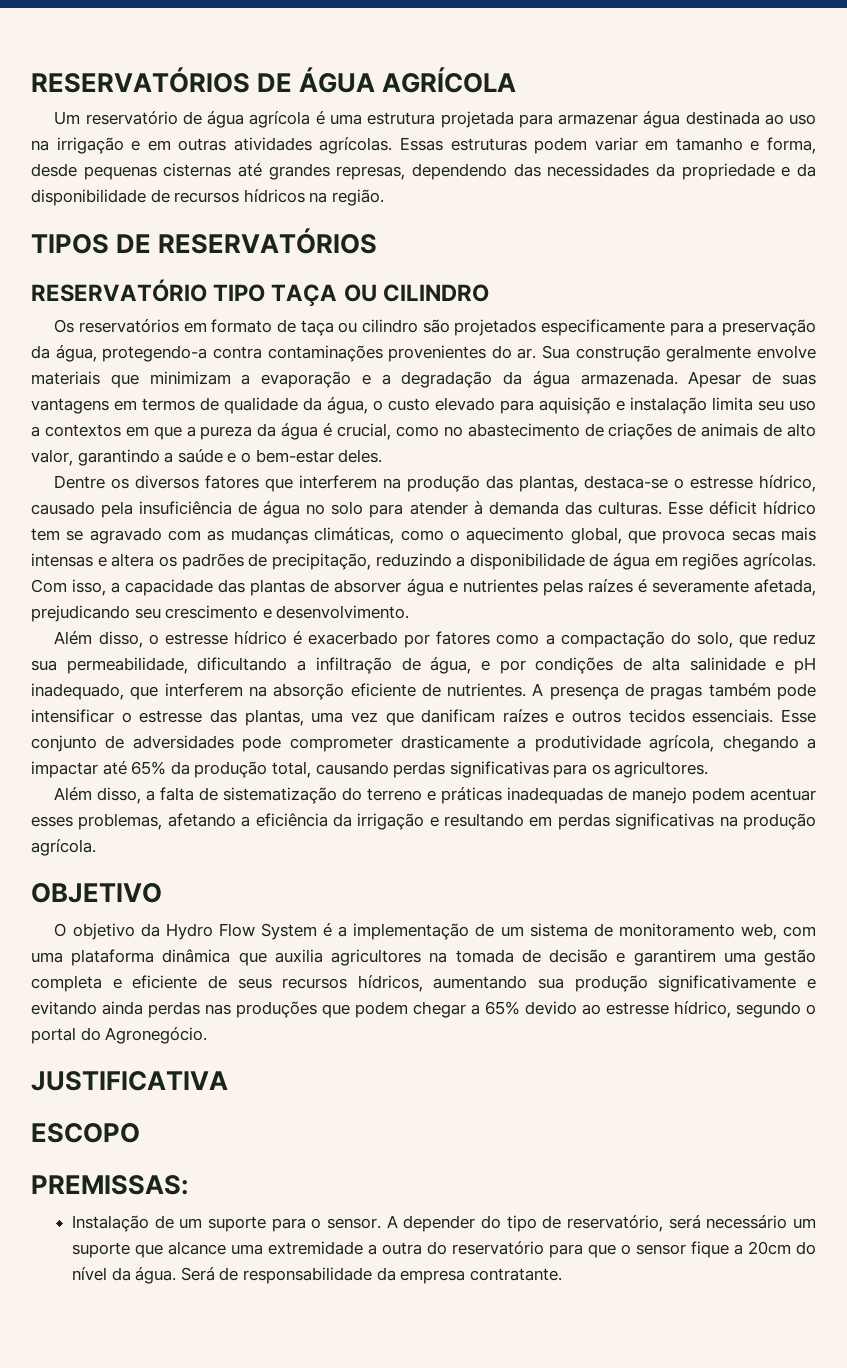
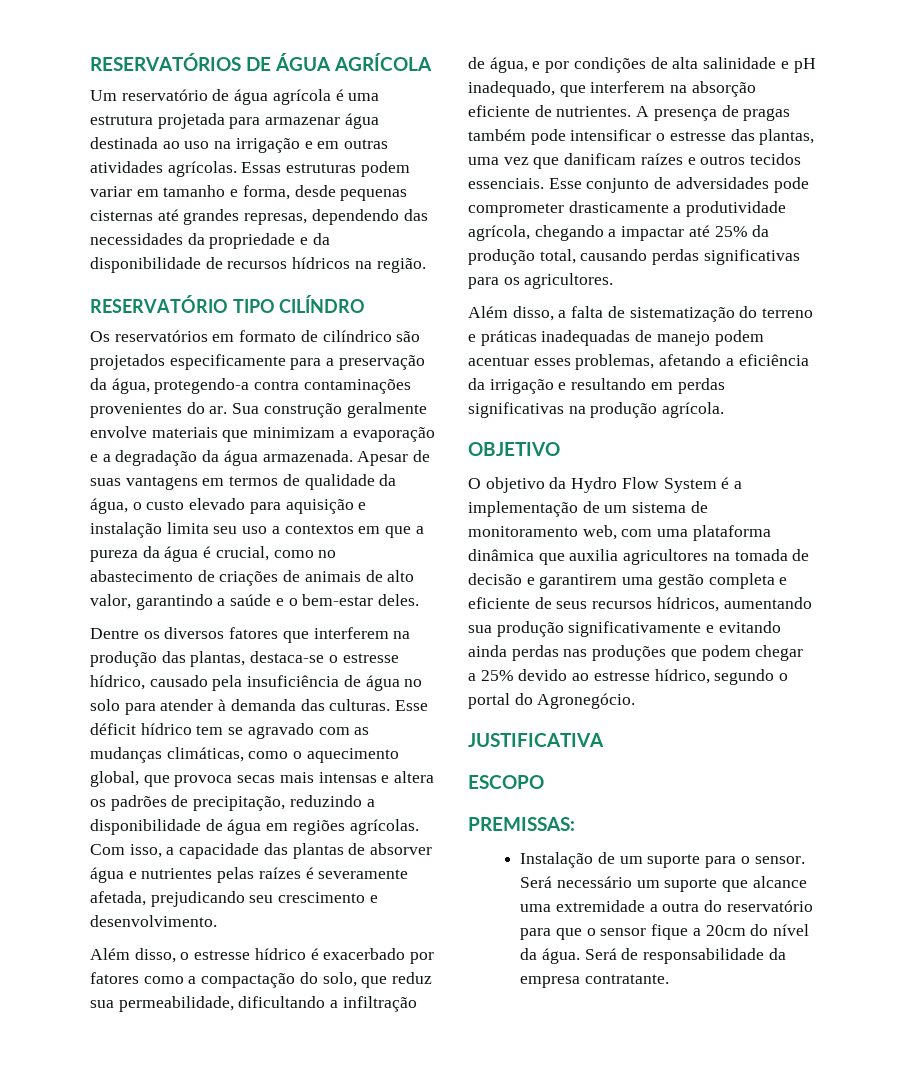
[31,228,378,254] // TIPOS DE RESERVATÓRIOS -> (426, 265) none
[271,284,489,307] TAÇA OU CILINDRO -> [279,295,366,313] CILÍNDRO
[300,319,419,336] taça ou cilindro -> [322,330,392,342] cilíndrico
[131,761,167,775] 65% -> [714,226,748,237] 25%
[485,1001,520,1015] 65% -> [480,670,514,681] 25%
[386,1215,701,1232] A depender do tipo de reservatório, será -> [520,876,553,888] Será

